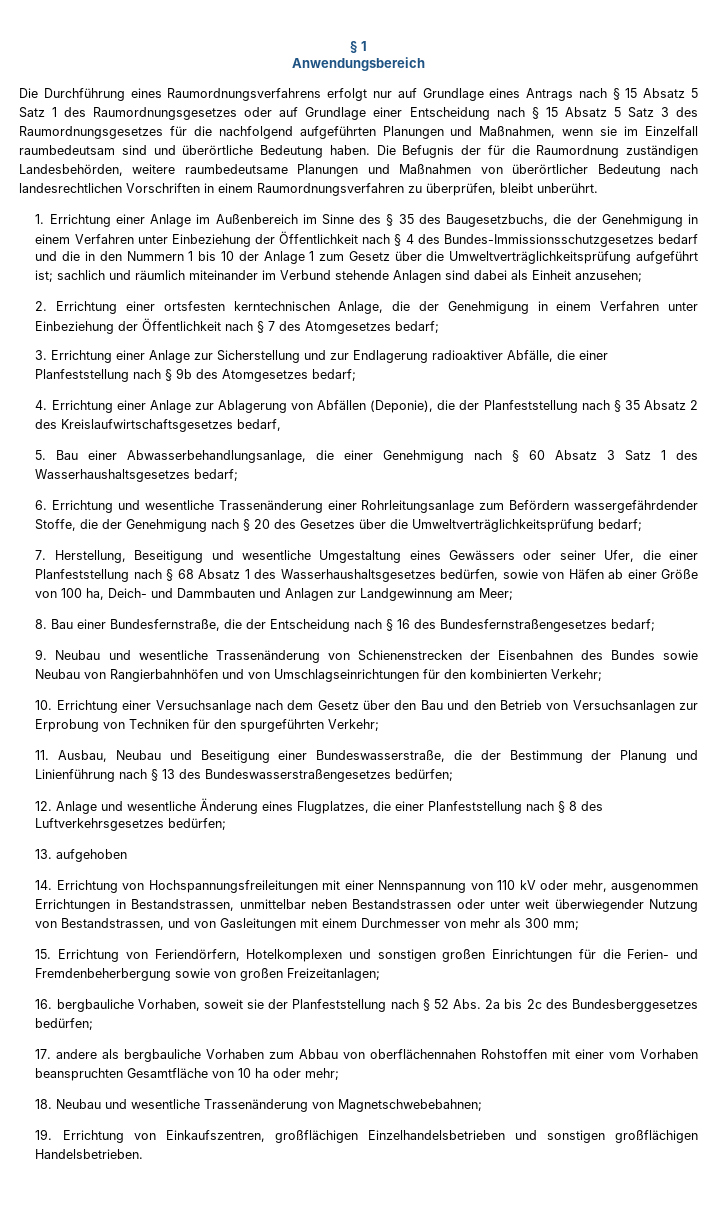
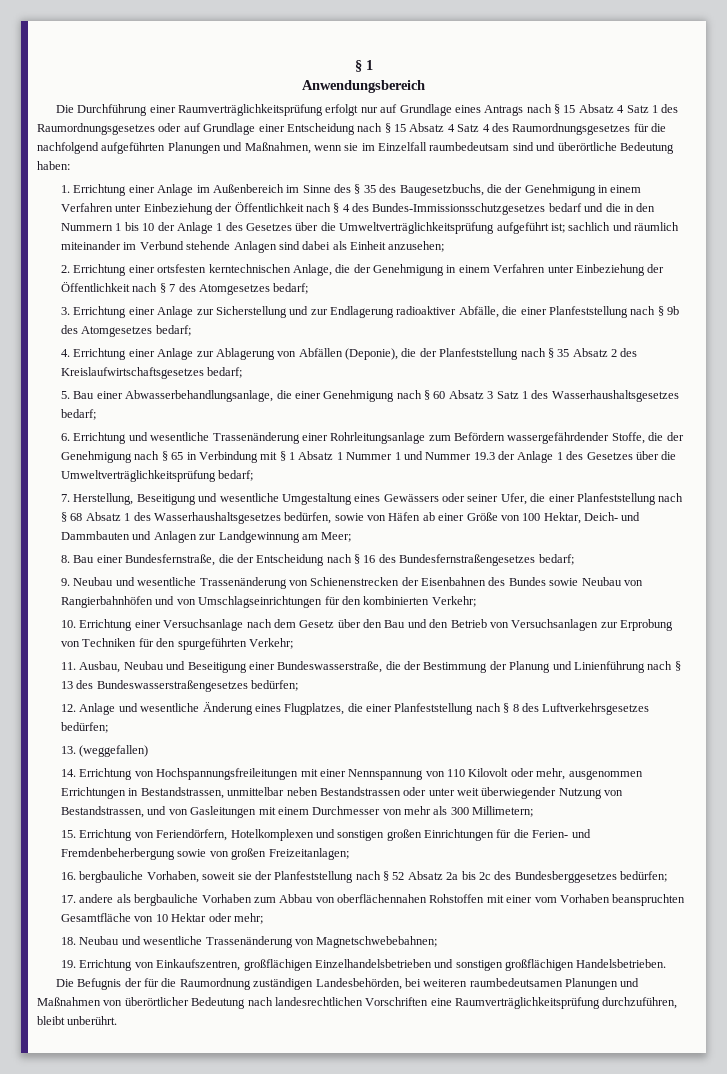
[130,88,322,101] eines Raumordnungsverfahrens -> [149,104,324,116] einer Raumverträglichkeitsprüfung
[691,88,699,98] 5 -> [617,105,625,113] 4
[613,107,669,118] 5 Satz 3 -> [447,124,490,132] 4 Satz 4
[329,145,698,158] [19,164,699,177] [19,183,598,196] haben. Die Befugnis der für die Raumordnung zuständigen Landesbehörden, weitere raumbedeutsame Planungen und Maßnahmen von überörtlicher Bedeutung nach landesrechtlichen Vorschriften in einem Raumordnungsverfahren zu überprüfen, bleibt unberührt. -> [37,161,70,170] haben:
[319,251,390,261] zum Gesetz -> [225,222,293,231] des Gesetzes
[237,419,282,431] bedarf, -> [207,367,243,378] bedarf;
[254,519,271,529] 20 -> [171,451,563,463] 65 in Verbindung mit § 1 Absatz 1 Nummer 1 und Nummer 19.3 der Anlage 1
[86,588,105,600] ha, -> [543,512,581,524] Hektar,
[56,849,128,862] aufgehoben -> [79,745,149,757] (weggefallen)
[519,880,536,890] kV -> [468,768,509,777] Kilovolt
[553,921,580,930] mm; -> [472,806,534,817] Millimetern;
[453,999,482,1009] Abs. -> [407,871,443,880] Absatz
[255,1068,270,1078] ha -> [171,913,207,922] Hektar
(144, 1154) none -> [55,978,640,990] [37,997,678,1009] [37,1016,118,1025] // Die Befugnis der für die Raumordnung zuständigen Landesbehörden, bei weiteren raumbedeutsamen Planungen und Maßnahmen von überörtlicher Bedeutung nach landesrechtlichen Vorschriften eine Raumverträglichkeitsprüfung durchzuführen, bleibt unberührt.

